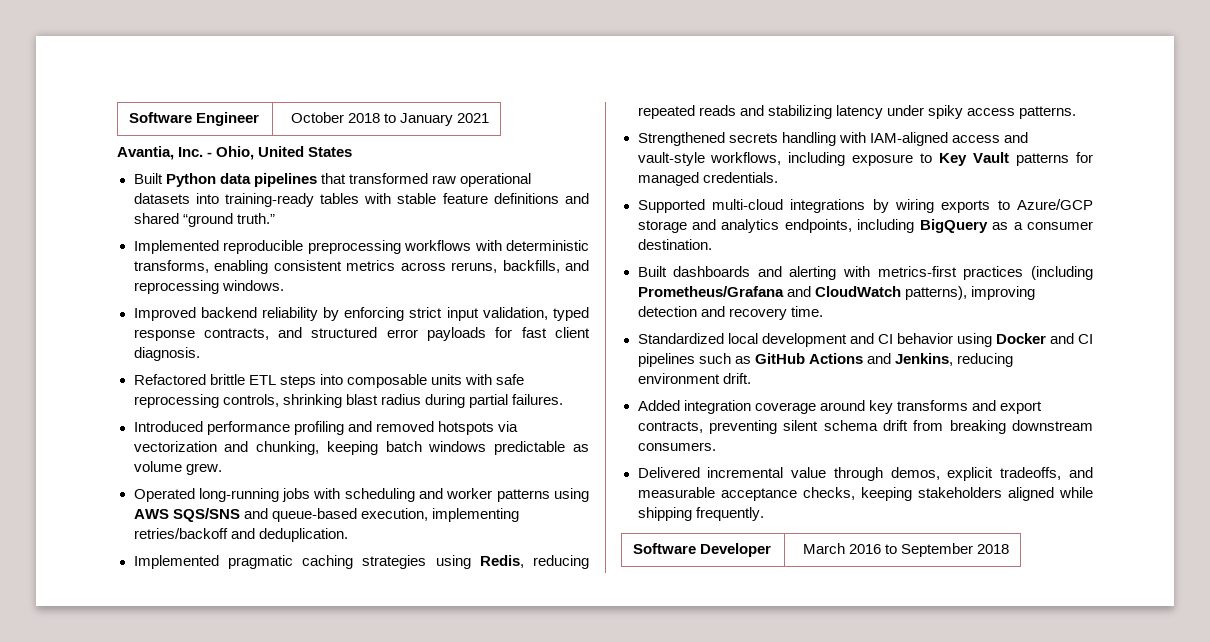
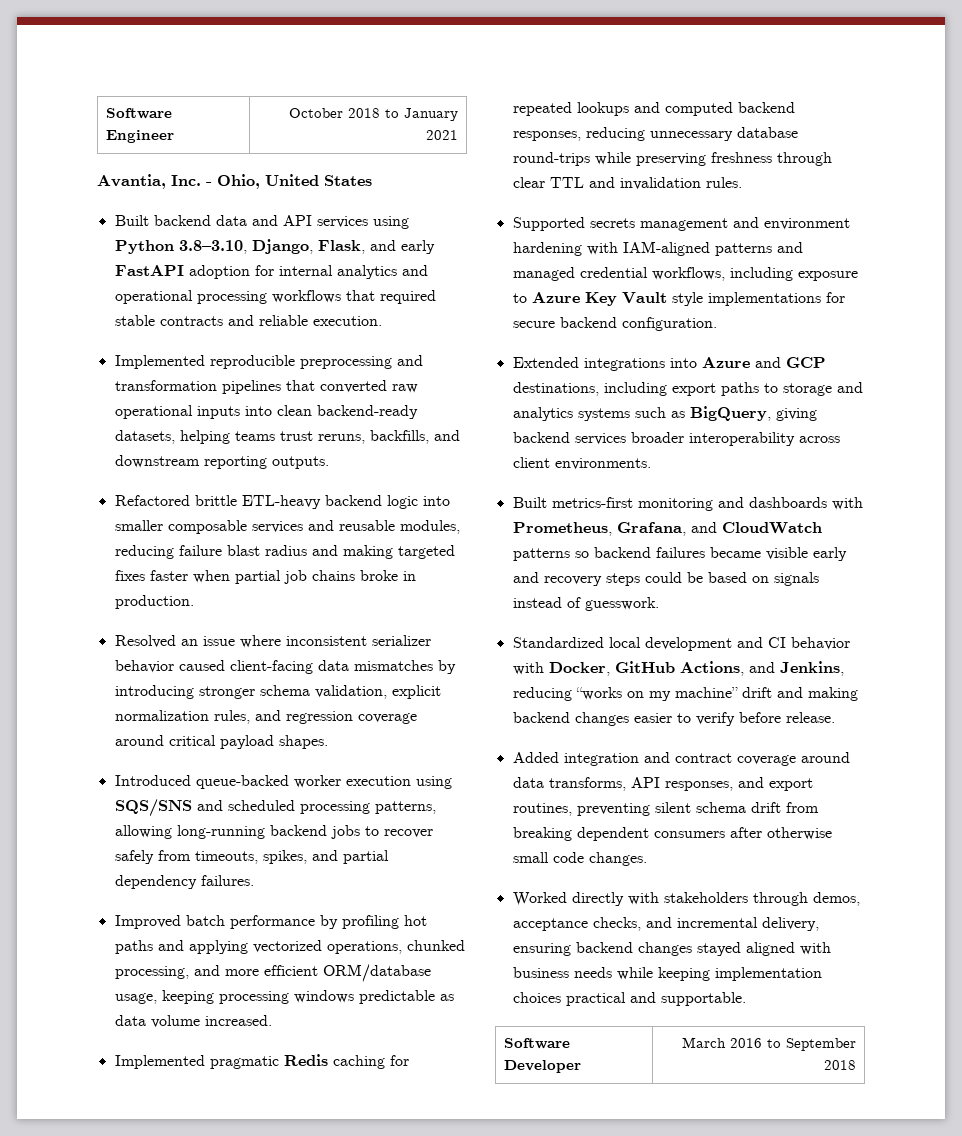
[165,173,531,187] [133,193,589,207] [133,213,275,227] [133,240,589,254] [133,260,589,274] [133,280,284,294] [133,307,589,321] [133,327,590,341] [133,347,200,361] [133,374,524,388] [133,394,563,408] [133,421,518,435] [133,441,589,455] [133,461,222,475] [133,488,589,502] [133,508,519,522] [133,528,348,542] [133,555,589,569] [637,105,1076,119] [637,132,1028,146] [637,152,705,166] Python data pipelines that transformed raw operational datasets into training-ready tables with stable feature definitions and shared “ground truth.” // Implemented reproducible preprocessing workflows with deterministic transforms, enabling consistent metrics across reruns, backfills, and reprocessing windows. // Improved backend reliability by enforcing strict input validation, typed response contracts, and structured error payloads for fast client diagnosis. // Refactored brittle ETL steps into composable units with safe reprocessing controls, shrinking blast radius during partial failures. // Introduced performance profiling and removed hotspots via vectorization and chunking, keeping batch windows predictable as volume grew. // Operated long-running jobs with scheduling and worker patterns using AWS SQS/SNS and queue-based execution, implementing retries/backoff and deduplication. // Implemented pragmatic caching strategies using Redis, reducing repeated reads and stabilizing latency under spiky access patterns. // Strengthened secrets handling with IAM-aligned access and vault-style -> [153,215,409,229] [114,239,435,254] [114,265,428,279] [114,290,436,304] [114,315,382,326] [114,355,423,369] [114,380,418,394] [114,405,418,419] [114,430,460,444] [114,455,329,469] [114,495,450,509] [114,520,460,534] [114,545,455,559] [114,570,416,584] [114,595,194,609] [114,635,431,648] [114,660,456,674] [114,685,441,699] [114,710,417,724] [114,735,328,749] [114,775,452,789] [114,799,436,817] [114,825,433,839] [114,850,389,864] [114,875,254,889] [114,915,427,929] [114,940,465,954] [114,964,431,982] [114,990,454,1004] [114,1015,272,1028] [114,1054,409,1069] [512,102,795,116] [512,127,798,141] [512,152,832,166] [512,177,742,190] [512,217,850,231] [512,241,803,256] [512,267,648,281] backend data and API services using Python 3.8–3.10, Django, Flask, and early FastAPI adoption for internal analytics and operational processing workflows that required stable contracts and reliable execution. // Implemented reproducible preprocessing and transformation pipelines that converted raw operational inputs into clean backend-ready datasets, helping teams trust reruns, backfills, and downstream reporting outputs. // Refactored brittle ETL-heavy backend logic into smaller composable services and reusable modules, reducing failure blast radius and making targeted fixes faster when partial job chains broke in production. // Resolved an issue where inconsistent serializer behavior caused client-facing data mismatches by introducing stronger schema validation, explicit normalization rules, and regression coverage around critical payload shapes. // Introduced queue-backed worker execution using SQS/SNS and scheduled processing patterns, allowing long-running backend jobs to recover safely from timeouts, spikes, and partial dependency failures. // Improved batch performance by profiling hot paths and applying vectorized operations, chunked processing, and more efficient ORM/database usage, keeping processing windows predictable as data volume increased. // Implemented pragmatic Redis caching for repeated lookups and computed backend responses, reducing unnecessary database round-trips while preserving freshness through clear TTL and invalidation rules. // Supported secrets management and environment hardening with IAM-aligned patterns and managed credential
(933, 158) none -> [531,292,580,303] Azure
[1016,152,1093,166] [637,172,778,186] [637,199,1093,213] [637,219,1093,233] [637,239,712,250] [637,266,1093,280] [637,286,1035,300] [637,306,823,320] patterns for managed credentials. // Supported multi-cloud integrations by wiring exports to Azure/GCP storage and analytics endpoints, including BigQuery as a consumer destination. // Built dashboards and alerting with metrics-first practices (including Prometheus/Grafana and CloudWatch patterns), improving detection and recovery time. -> [671,292,845,306] [512,317,717,331] [512,357,826,371] [512,382,863,396] [512,406,817,421] [512,432,840,446] [512,457,651,470] [512,497,863,511] [512,522,822,536] [512,547,847,561] [512,572,819,586] [512,597,659,611] style implementations for secure backend configuration. // Extended integrations into Azure and GCP destinations, including export paths to storage and analytics systems such as BigQuery, giving backend services broader interoperability across client environments. // Built metrics-first monitoring and dashboards with Prometheus, Grafana, and CloudWatch patterns so backend failures became visible early and recovery steps could be based on signals instead of guesswork.
[956,333,1093,347] [637,353,1013,367] [637,373,751,384] [637,400,968,414] using Docker and CI pipelines such as GitHub Actions and Jenkins, reducing environment drift. // Added integration coverage around key transforms -> [512,661,844,676] [512,687,858,701] [512,712,835,726] [512,752,850,766] [512,777,733,791] with Docker, GitHub Actions, and Jenkins, reducing “works on my machine” drift and making backend changes easier to verify before release. // Added integration and contract coverage around data transforms, API responses,
[637,421,703,433] contracts, -> [512,803,572,816] routines,
[1012,420,1093,431] [637,442,716,451] [637,467,1093,481] [637,487,1093,501] [637,507,764,521] downstream consumers. // Delivered incremental value through demos, explicit tradeoffs, and measurable acceptance checks, keeping stakeholders aligned while shipping frequently. -> [576,827,832,841] [512,852,647,866] [512,892,860,906] [512,917,819,931] [512,942,831,956] [512,967,822,981] [512,992,746,1006] dependent consumers after otherwise small code changes. // Worked directly with stakeholders through demos, acceptance checks, and incremental delivery, ensuring backend changes stayed aligned with business needs while keeping implementation choices practical and supportable.

